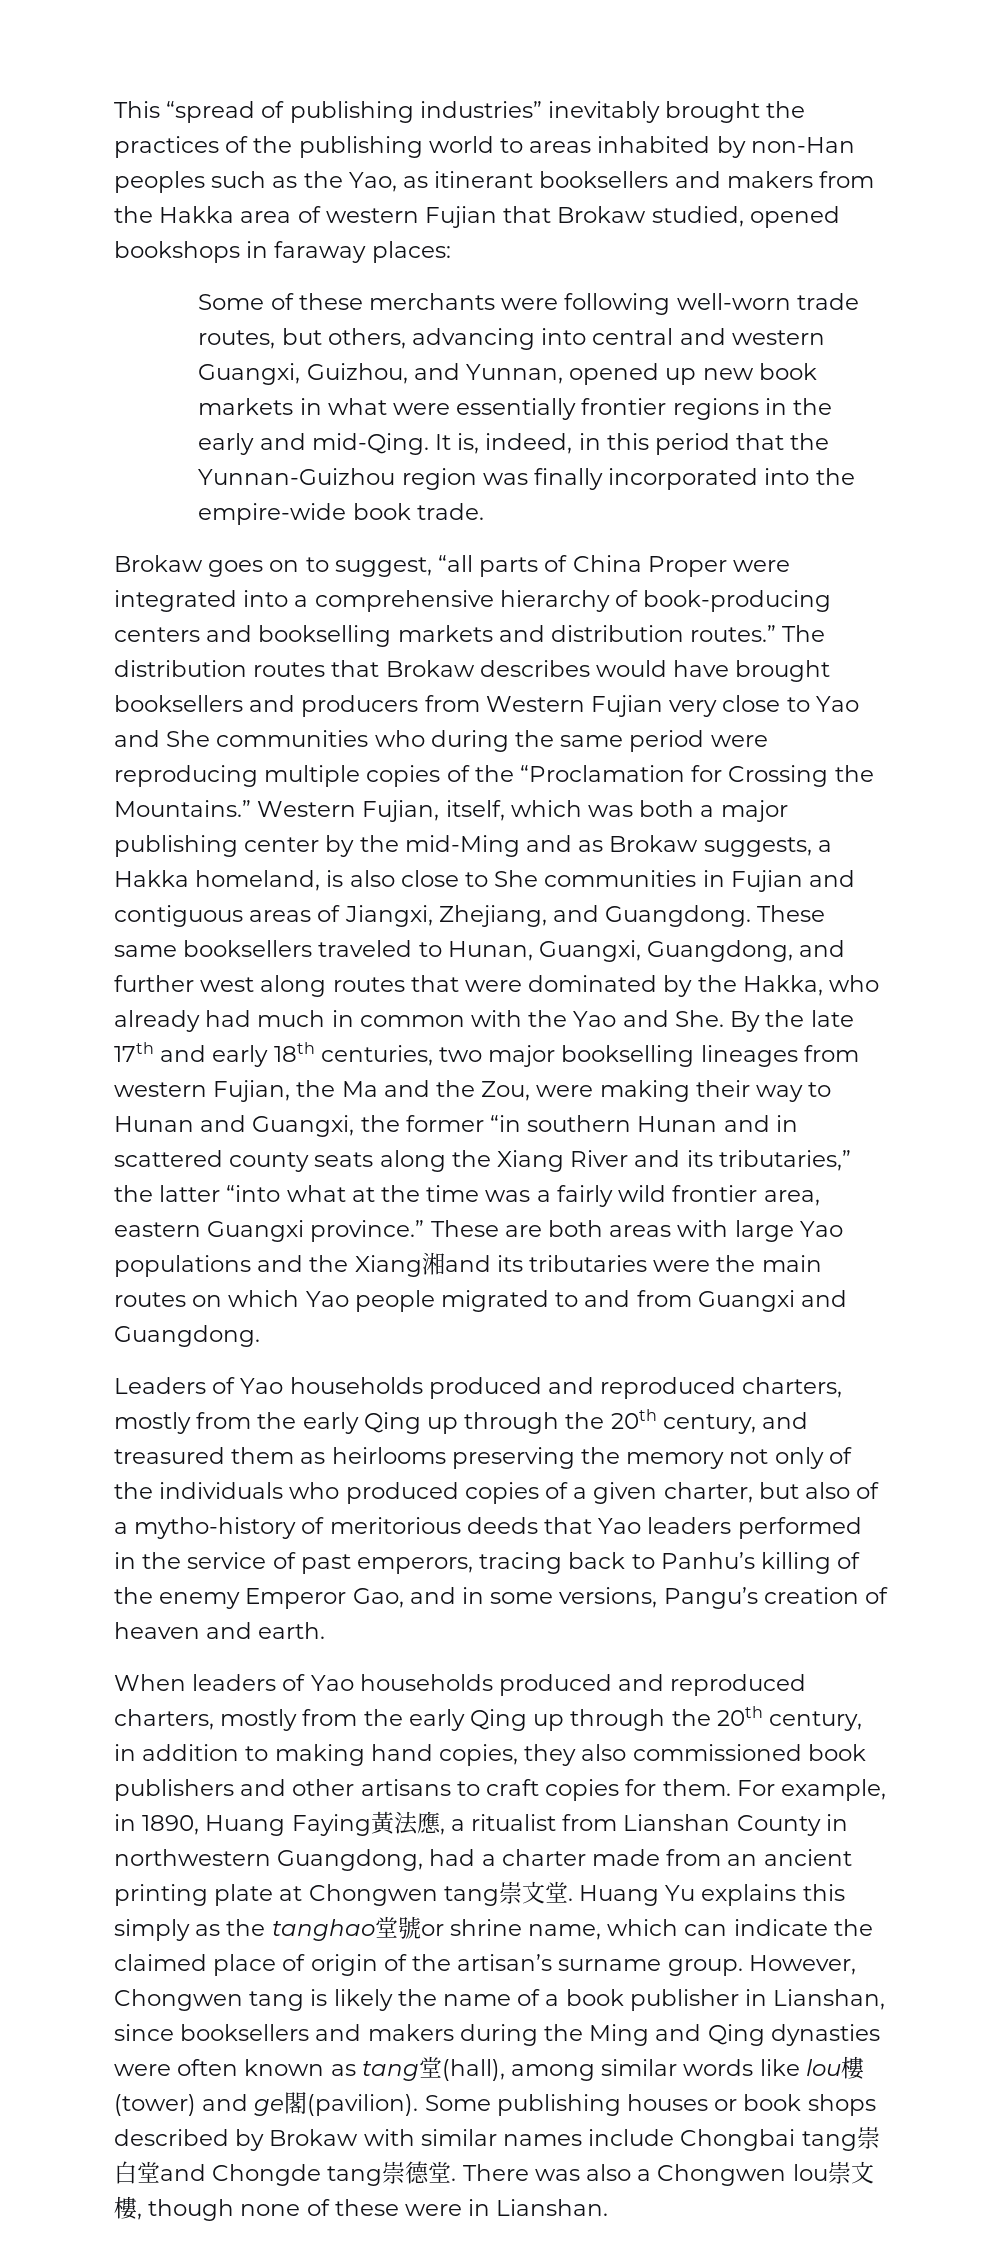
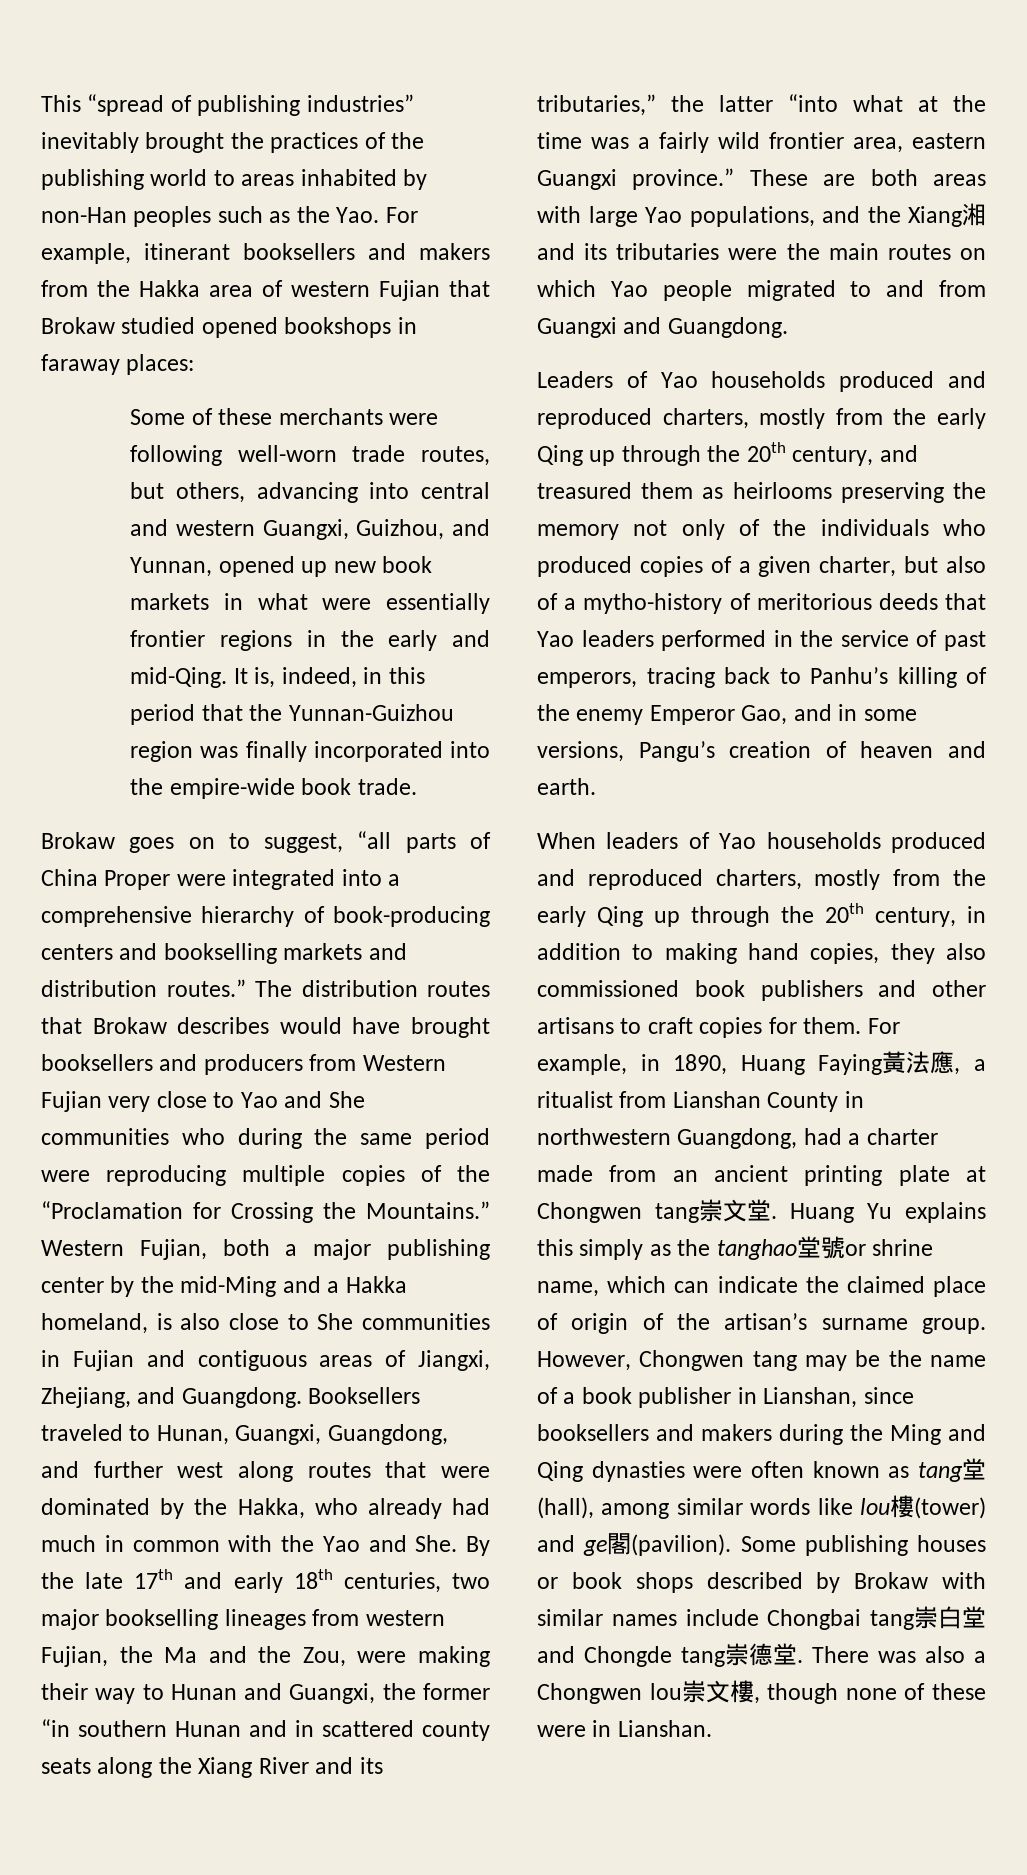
[348,172,429,192] Yao, as -> [336,207,418,223] [41,243,131,264] Yao. For example,
[651,206,744,227] studied, -> [121,317,196,334] studied
[445,800,634,821] itself, which was -> (207, 1249) none
[578,835,812,857] as Brokaw suggests, -> (321, 1284) none
[757,905,826,922] [114,940,313,957] These same booksellers -> [308,1387,421,1404] Booksellers
[114,1255,251,1277] populations -> [689,206,815,227] populations,
[310,1989,393,2011] is likely -> [805,1350,881,1371] may be

